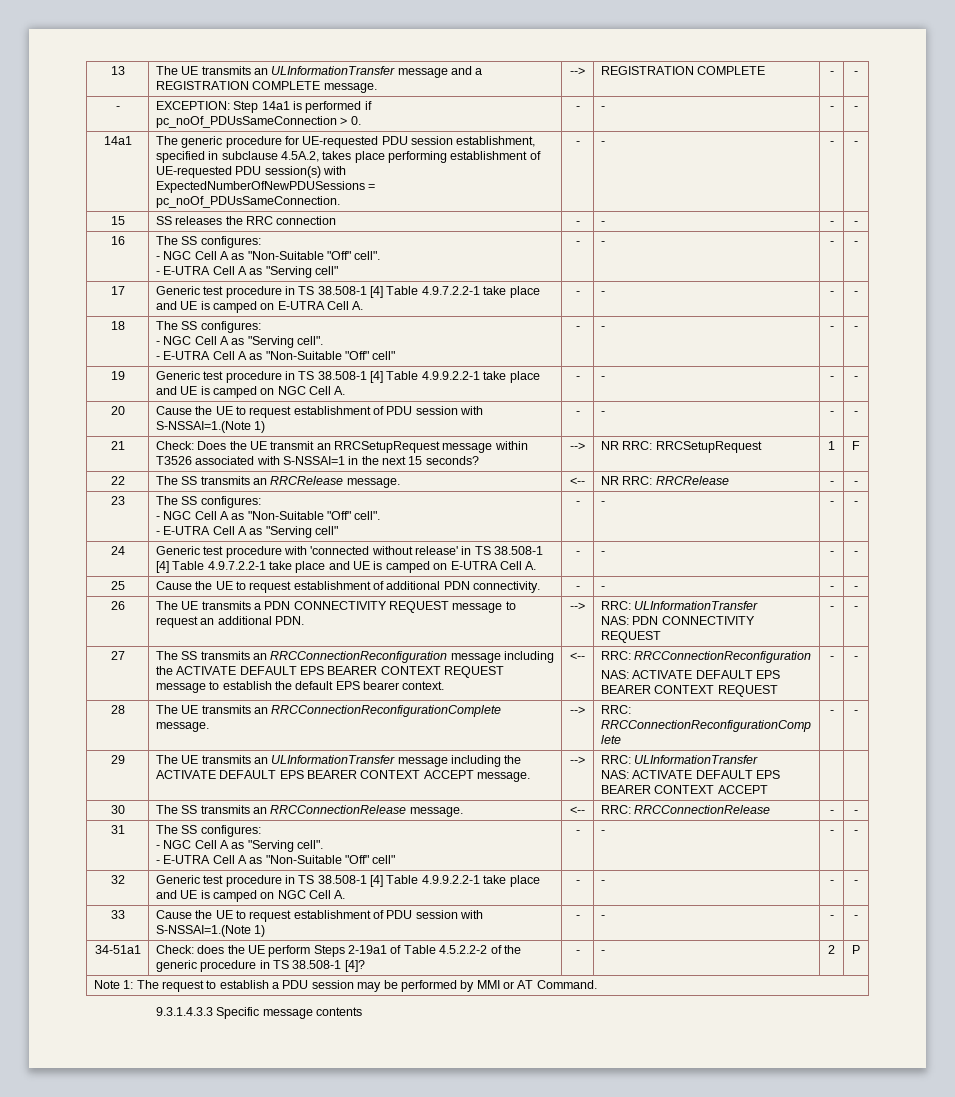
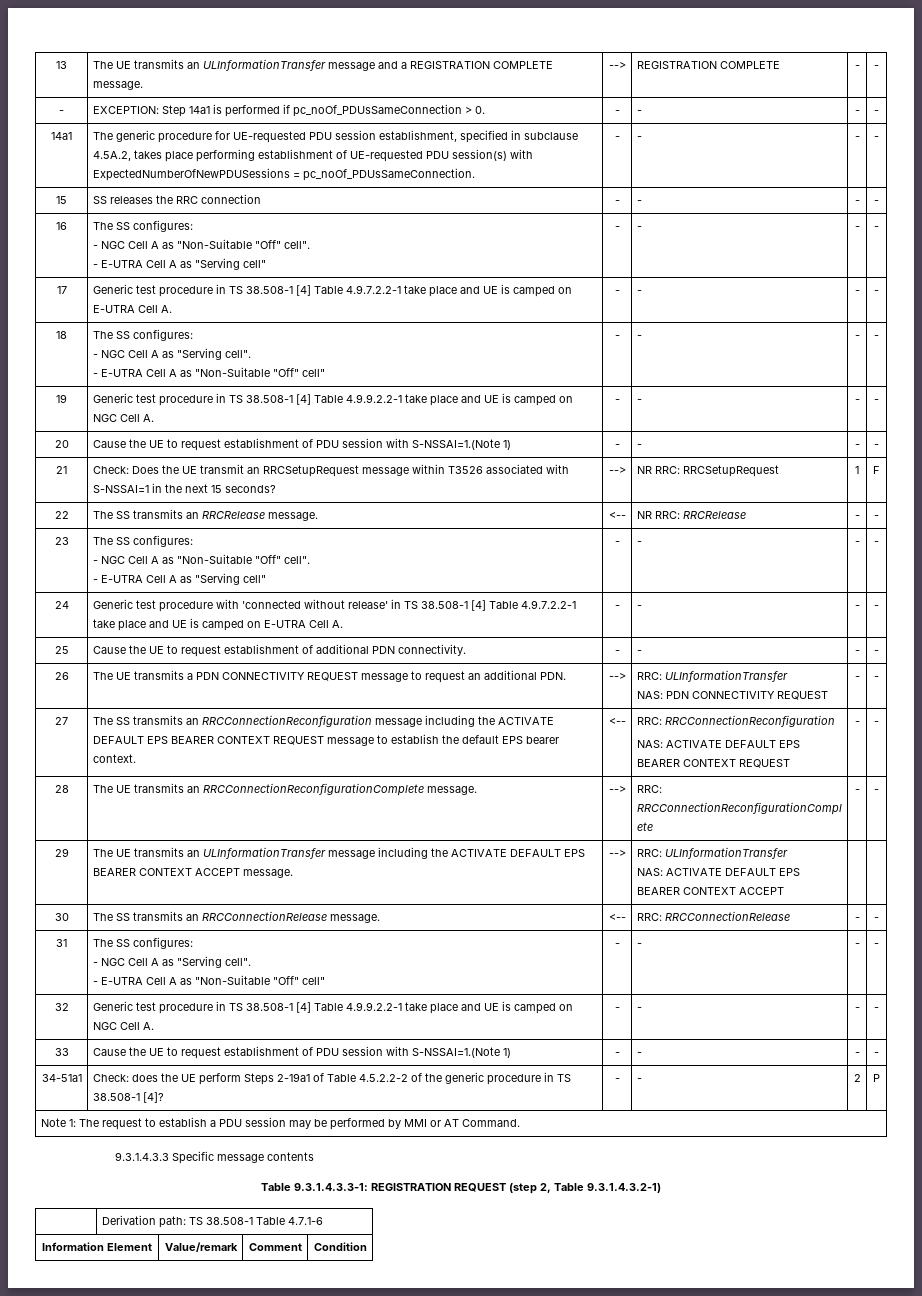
(363, 1011) none -> [261,1183,661,1194] [101,1215,323,1228] [42,1242,152,1251] [164,1242,238,1252] [248,1243,302,1251] [313,1242,367,1251] // Table 9.3.1.4.3.3-1: REGISTRATION REQUEST (step 2, Table 9.3.1.4.3.2-1) // | Derivation path: TS 38.508-1 Table 4.7.1-6 // Information Element | Value/remark | Comment | Condition

